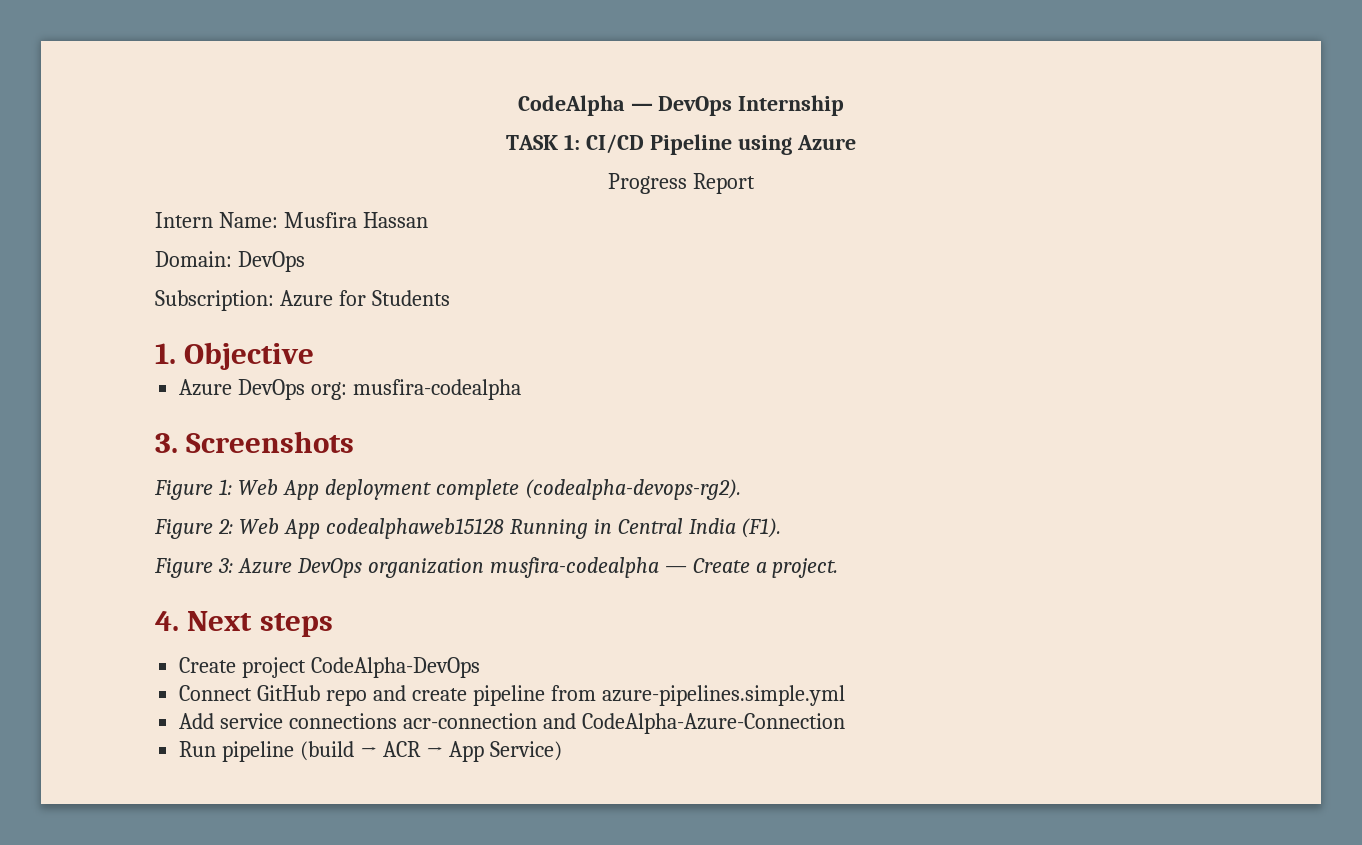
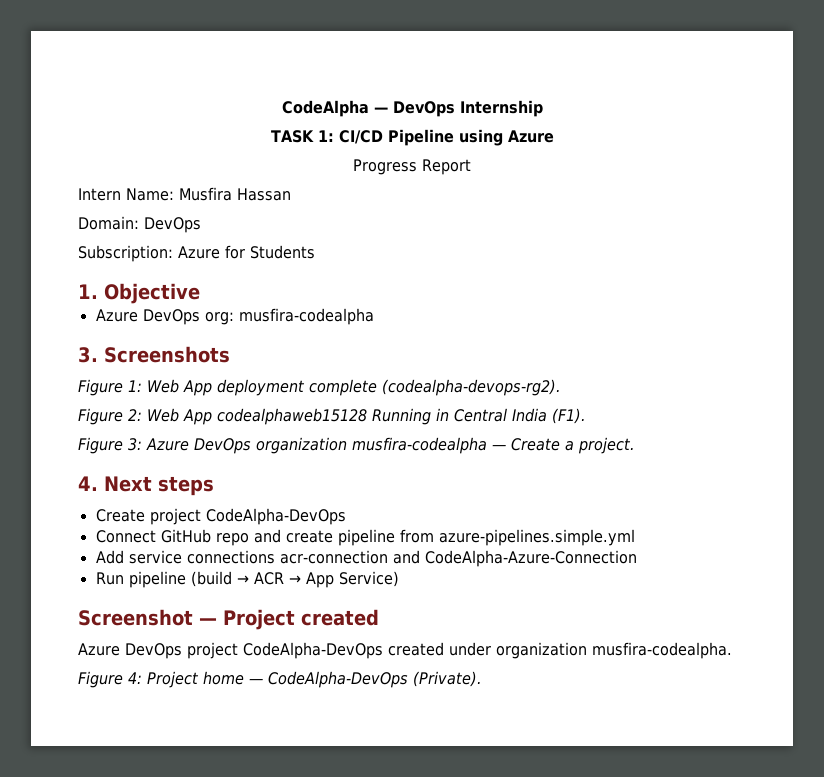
(562, 751) none -> [78,609,379,630] [78,642,732,659] [78,671,482,688] // Screenshot — Project created // Azure DevOps project CodeAlpha-DevOps created under organization musfira-codealpha. // Figure 4: Project home — CodeAlpha-DevOps (Private).

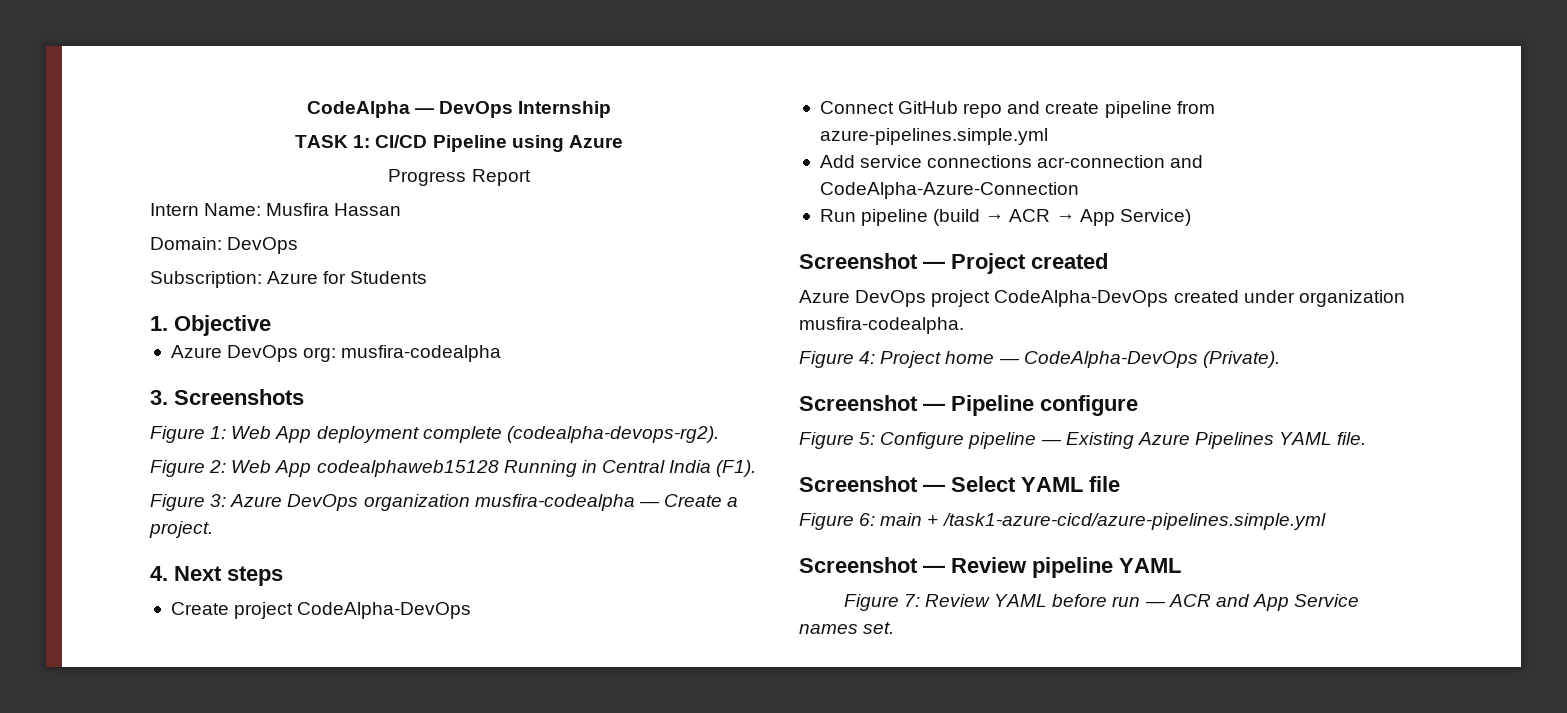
(482, 679) none -> [799,395,1138,416] [799,432,1367,449] [799,476,1120,492] [799,513,1326,530] [799,557,1181,578] [843,594,1360,611] [799,622,895,634] // Screenshot — Pipeline configure // Figure 5: Configure pipeline — Existing Azure Pipelines YAML file. // Screenshot — Select YAML file // Figure 6: main + /task1-azure-cicd/azure-pipelines.simple.yml // Screenshot — Review pipeline YAML // Figure 7: Review YAML before run — ACR and App Service names set.

